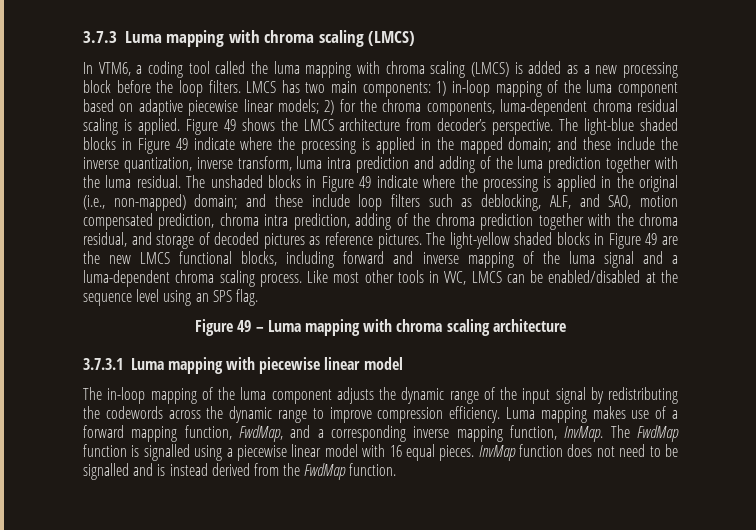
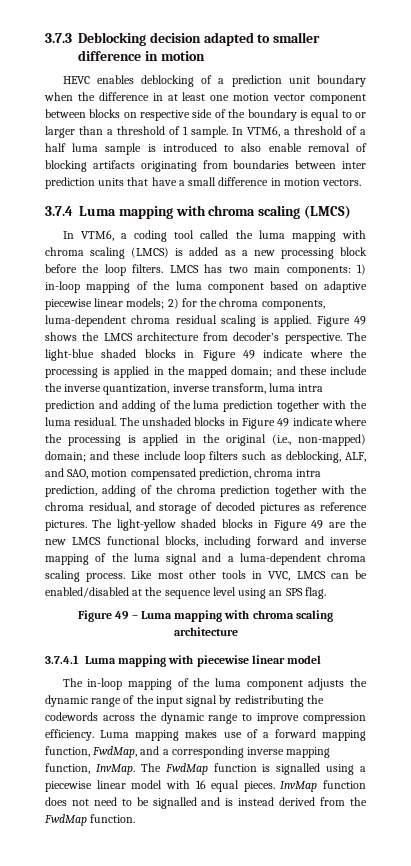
(117, 37) none -> [78,32,321,46] [78,50,205,61] [62,75,366,87] [44,92,366,104] [45,109,367,121] [45,126,366,138] [45,143,367,155] [45,160,367,172] [45,177,362,189] [45,206,73,216] Deblocking decision adapted to smaller difference in motion // HEVC enables deblocking of a prediction unit boundary when the difference in at least one motion vector component between blocks on respective side of the boundary is equal to or larger than a threshold of 1 sample. In VTM6, a threshold of a half luma sample is introduced to also enable removal of blocking artifacts originating from boundaries between inter prediction units that have a small difference in motion vectors. // 3.7.4
[83,358,123,370] 3.7.3.1 -> [45,655,79,664] 3.7.4.1

